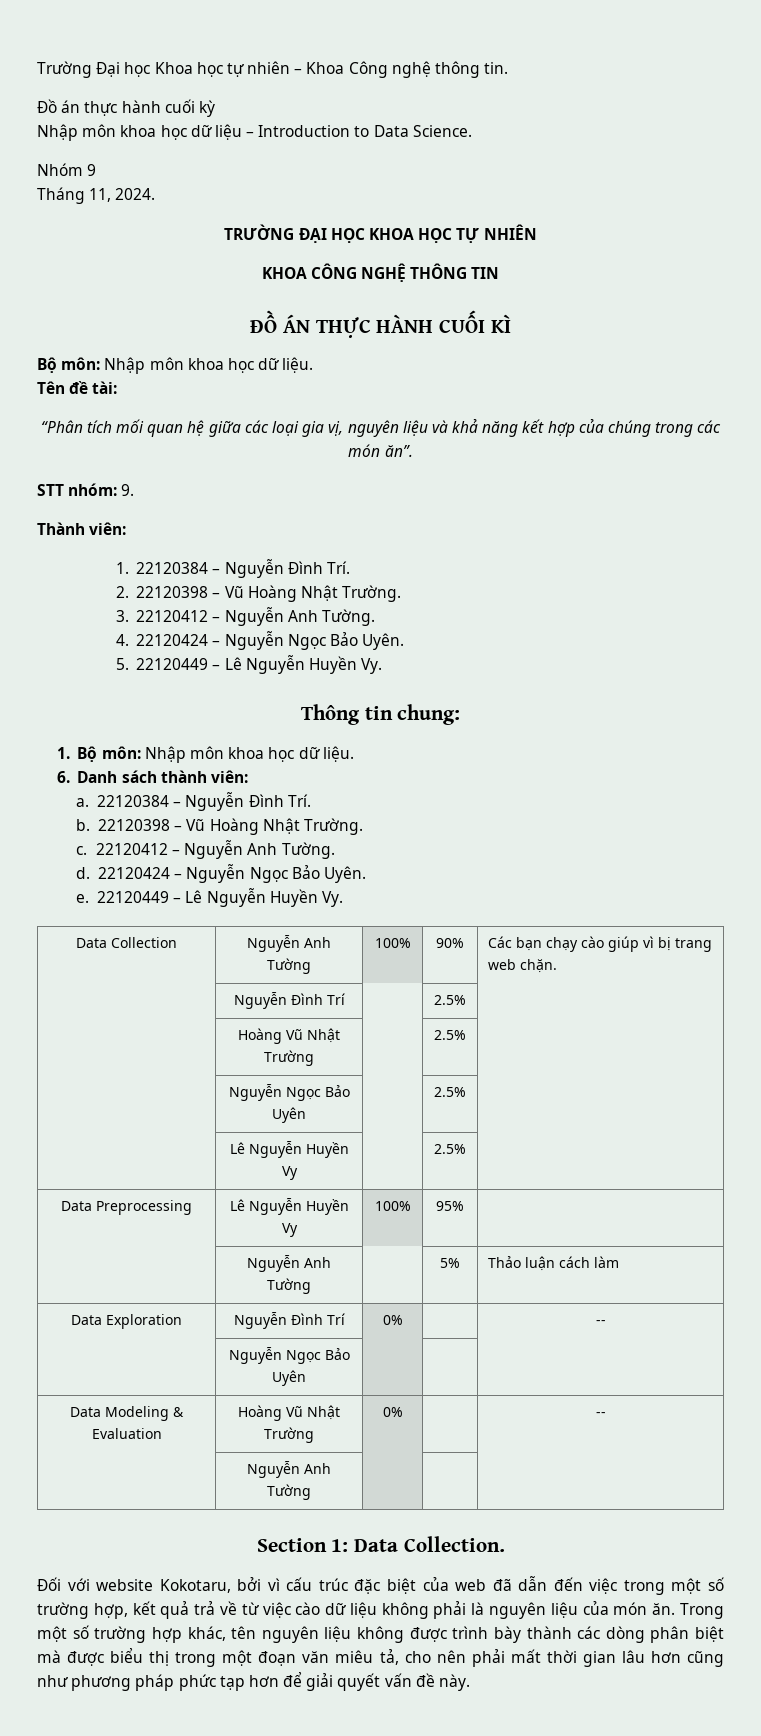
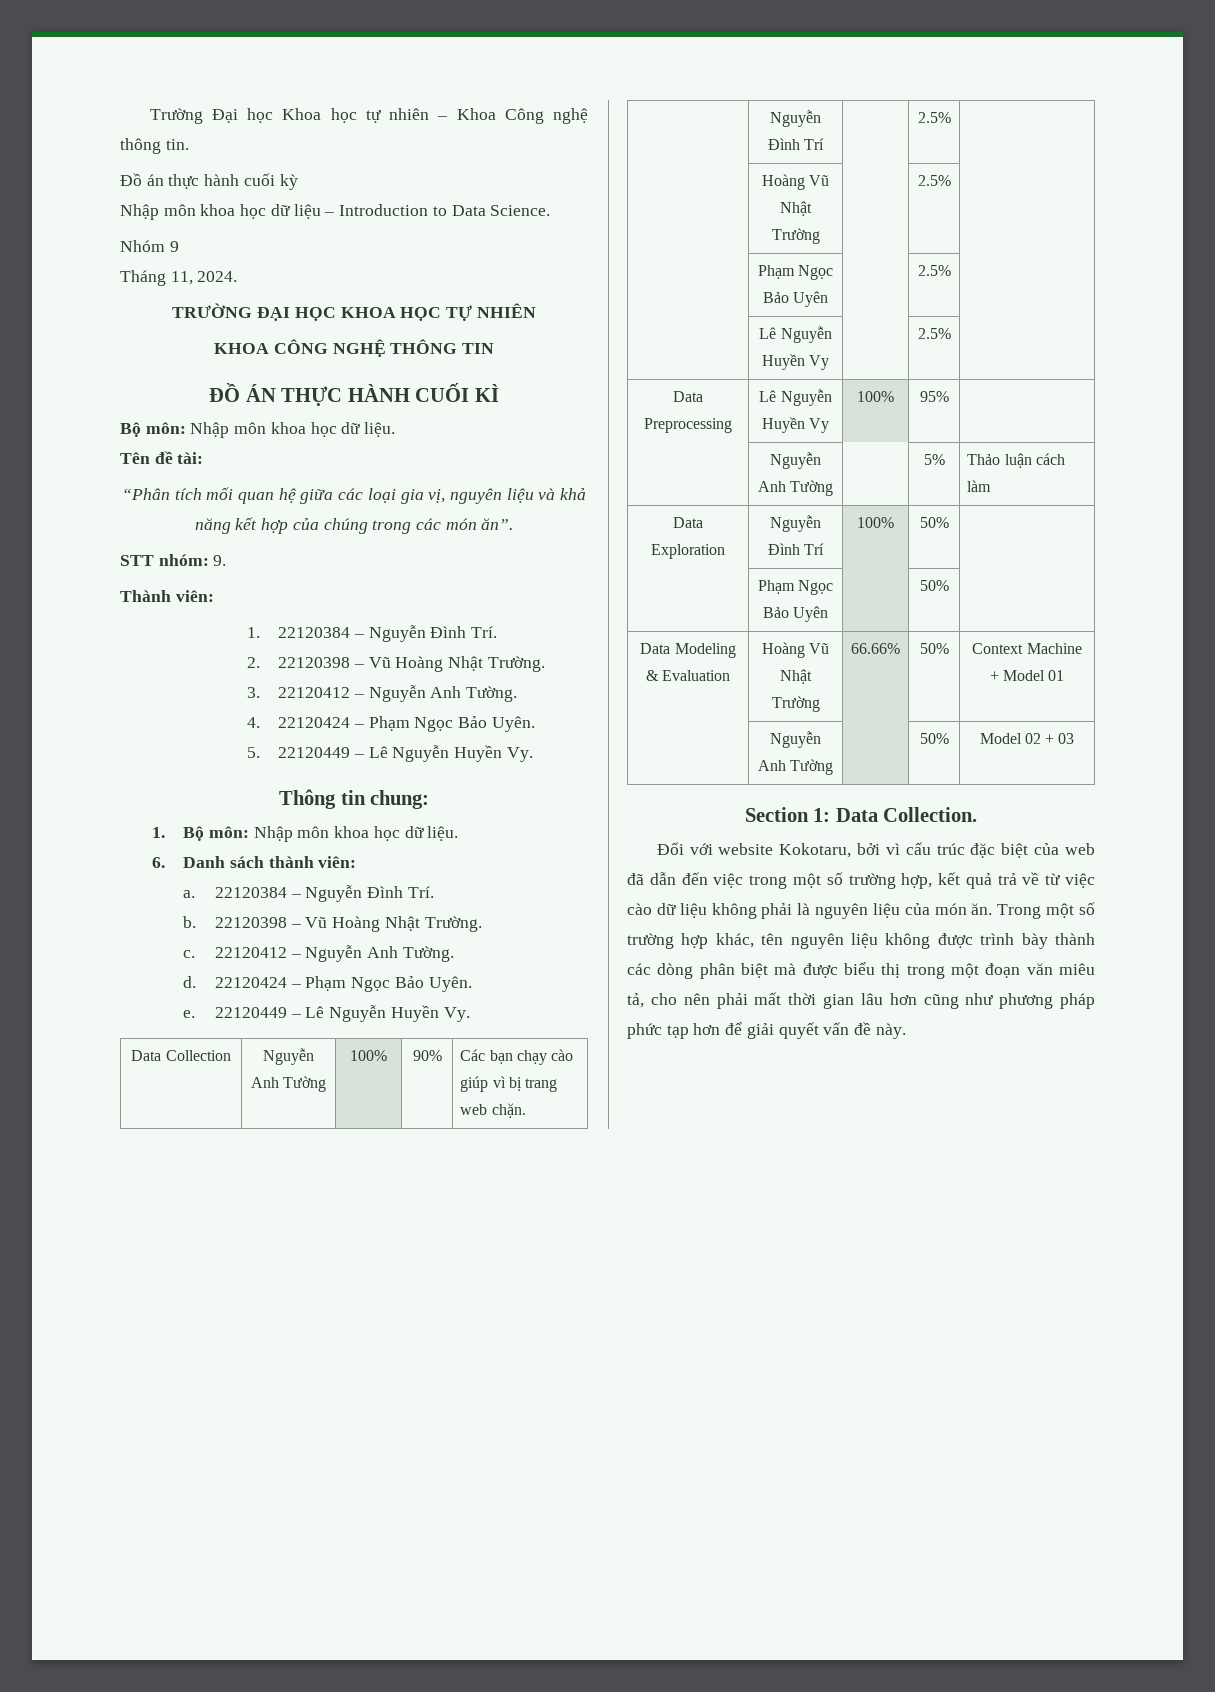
[224,631,284,650] Nguyễn -> [368,716,410,731] Phạm
[186,864,246,883] Nguyễn -> [305,976,347,991] Phạm
[228,1084,282,1101] Nguyễn -> [757,265,795,279] Phạm
[382,1315,403,1325] [595,1320,606,1325] [228,1347,350,1364] [272,1370,306,1386] 0% | | -- // | Nguyễn Ngọc Bảo Uyên | | -> [857,517,894,528] [919,517,949,528] [757,580,834,595] [762,606,829,622] [919,580,949,591] 100% | 50% | // | Phạm Ngọc Bảo Uyên | | 50%
[382,1407,403,1417] [595,1412,606,1417] [247,1461,331,1478] [267,1484,311,1500] 0% | | -- // | Nguyễn Anh Tường | | | -> [851,643,900,654] [919,643,949,654] [972,643,1082,654] [989,670,1065,681] [770,731,821,748] [757,759,834,775] [919,733,949,744] [979,733,1075,744] 66.66% | 50% | Context Machine + Model 01 // | Nguyễn Anh Tường | | 50% | Model 02 + 03

